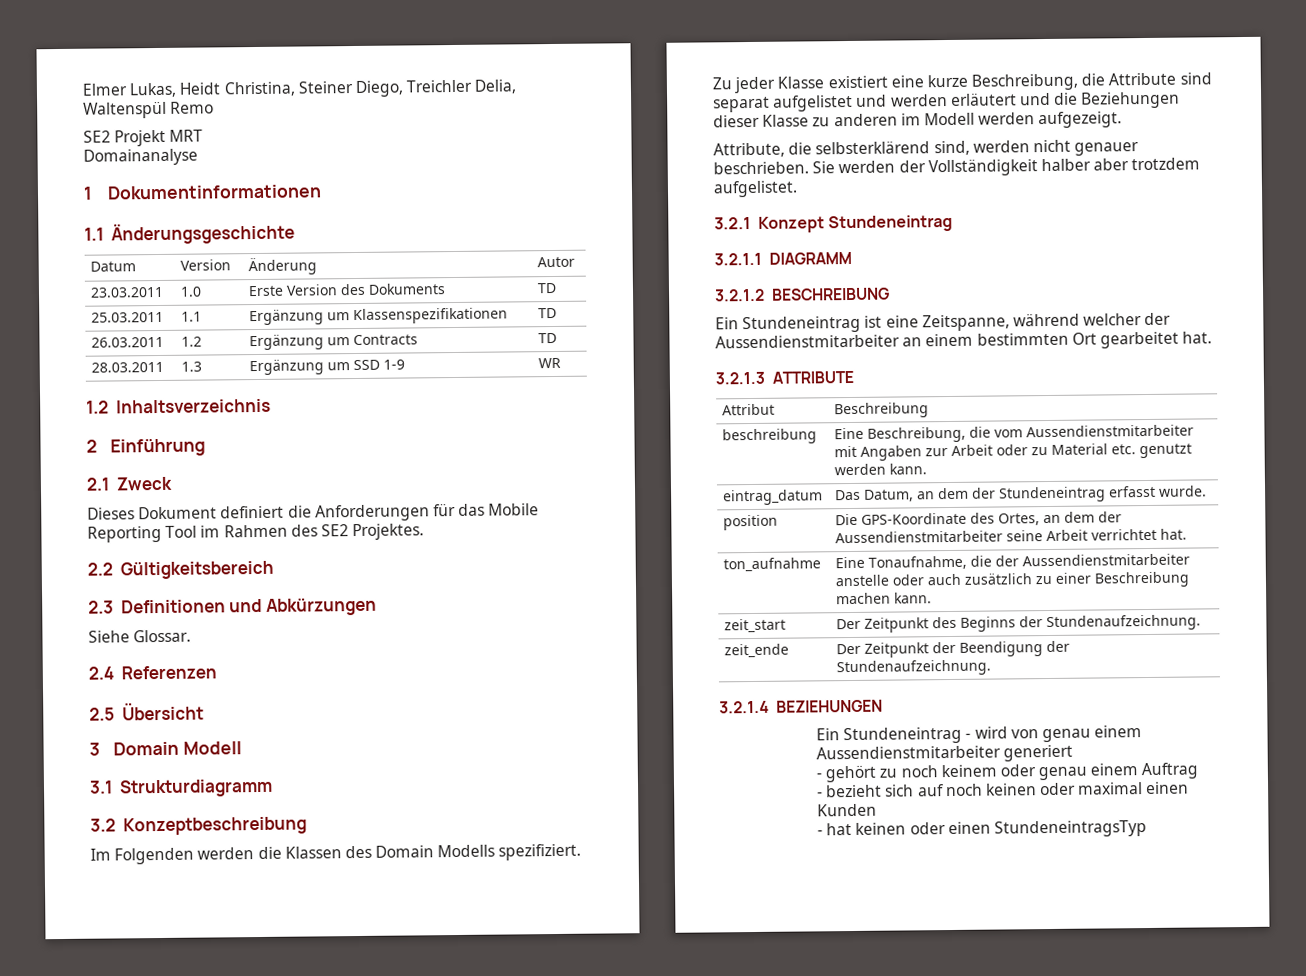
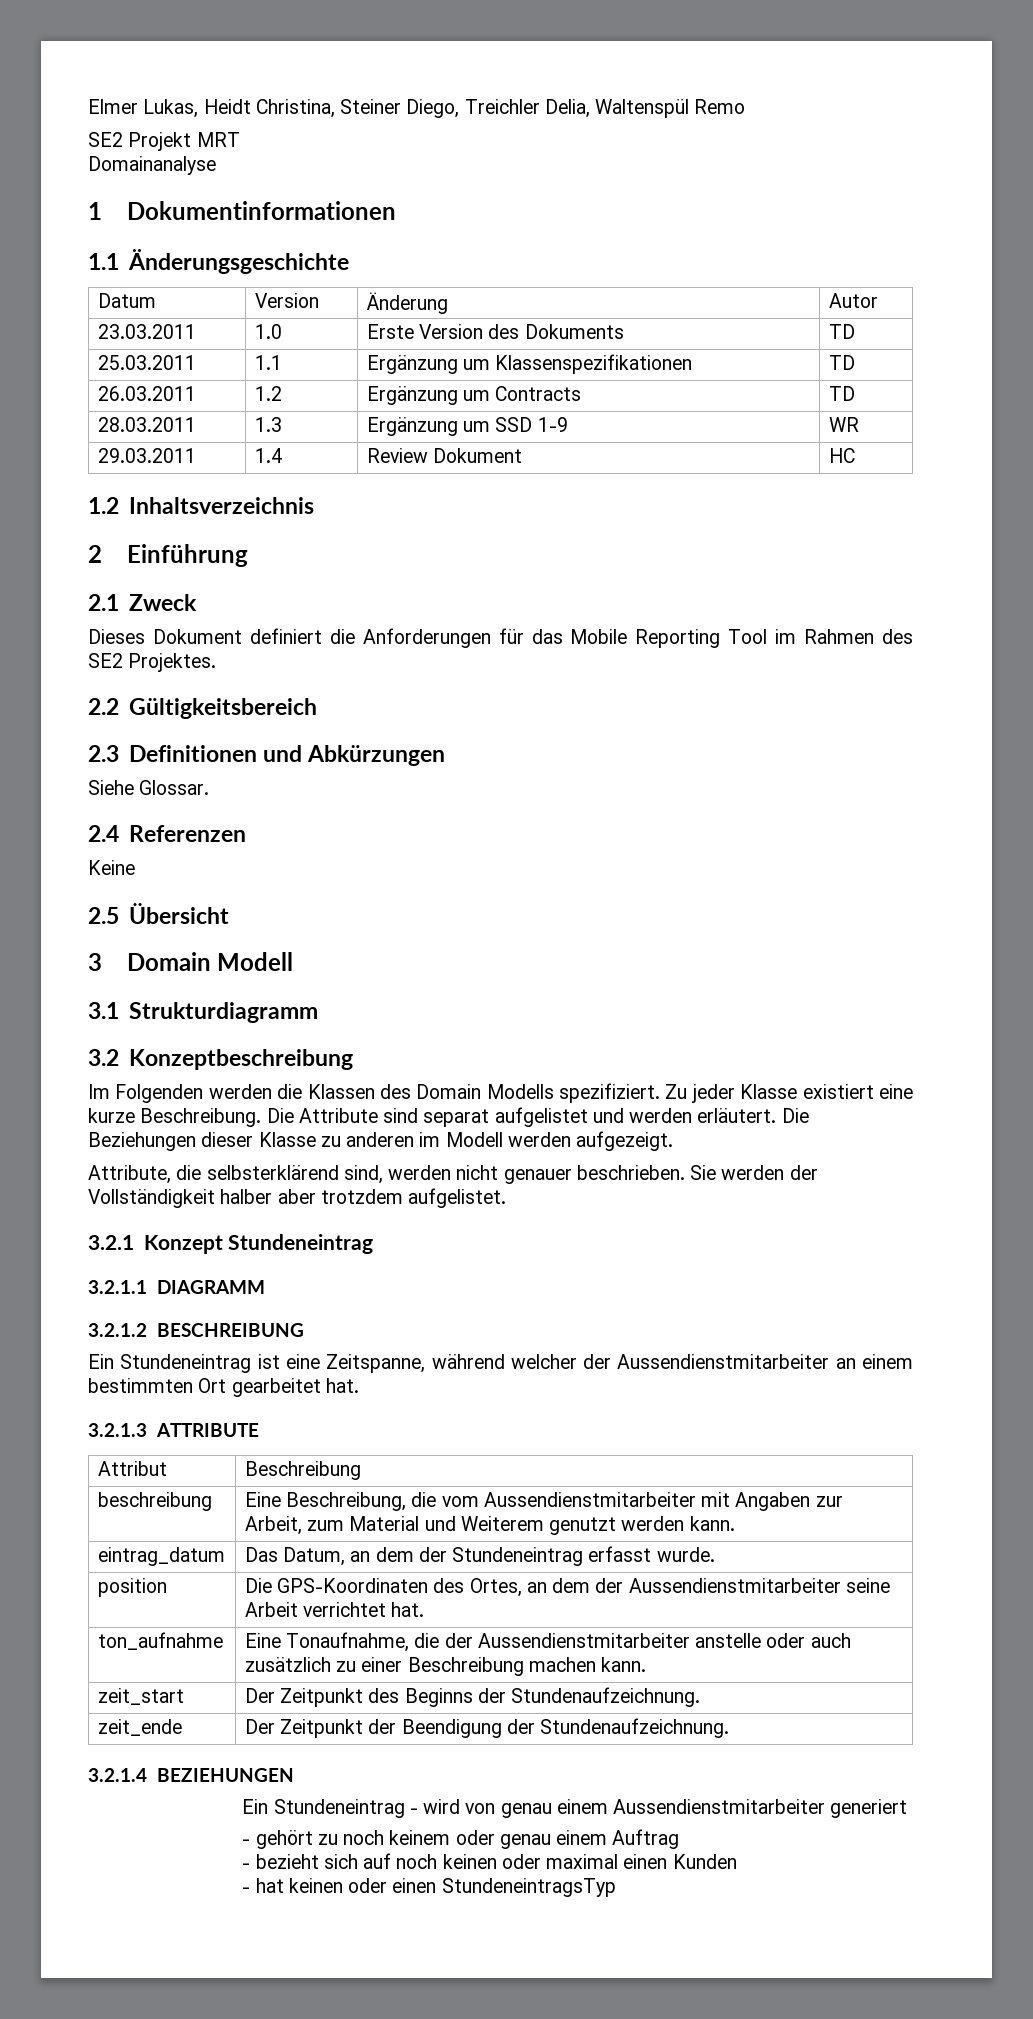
(562, 363) none -> [97,448,196,463] [254,448,282,463] [366,448,523,463] [828,448,855,463] // 29.03.2011 | 1.4 | Review Dokument | HC
(217, 672) none -> [88,860,135,875] // Keine
[971,73,1106,91] Beschreibung, die -> [140,1108,294,1127] Beschreibung. Die
[950,92,1079,106] erläutert und die -> [697,1108,809,1123] erläutert. Die
[951,443,1137,456] Arbeit oder zu Material etc. -> [244,1516,544,1535] Arbeit, zum Material und Weiterem
[861,512,968,525] GPS-Koordinate -> [277,1578,429,1593] GPS-Koordinaten

